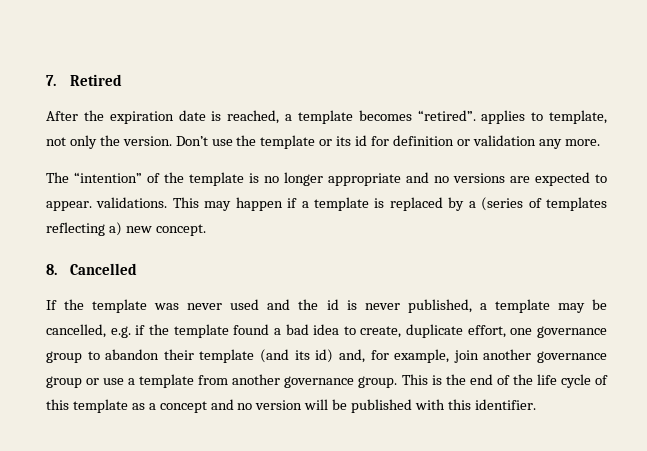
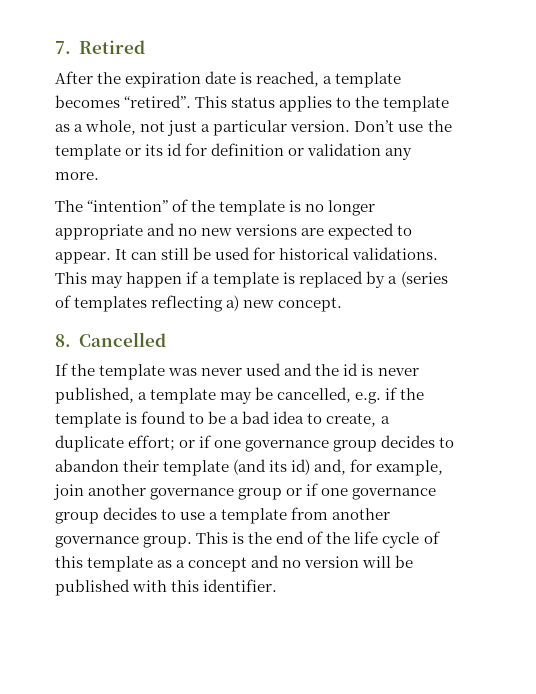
[481,110,607,124] [46,135,120,149] applies to template, not only the -> [195,96,450,112] [55,120,288,136] This status applies to the template as a whole, not just a particular
(449, 179) none -> [201,228,233,236] new
(92, 206) none -> [115,247,350,260] It can still be used for historical
[233,324,270,335] found -> [125,411,227,424] is found to be
[406,324,608,338] [46,351,82,363] duplicate effort, one governance group -> [380,416,390,424] [55,435,436,452] a duplicate effort; or if one governance group decides
(100, 381) none -> [306,483,437,500] [55,507,177,524] if one governance group decides to

